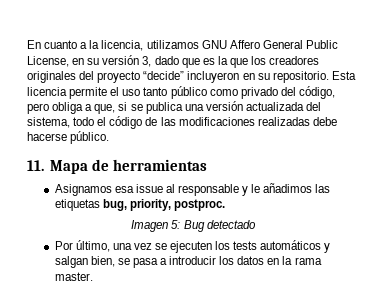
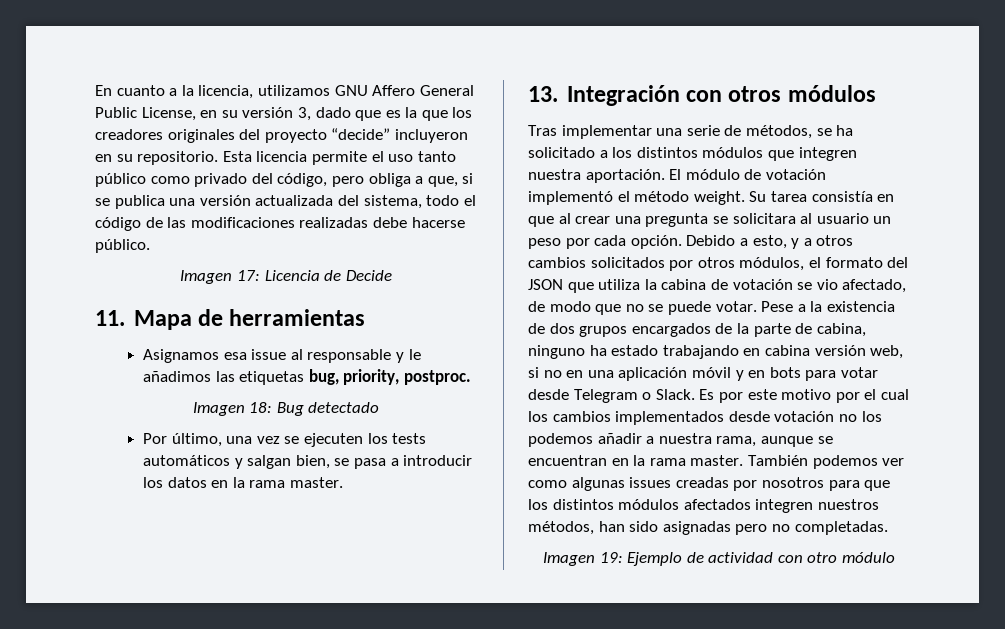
(110, 137) none -> [180,270,392,284] // Imagen 17: Licencia de Decide
[171,220,181,229] 5: -> [249,402,273,413] 18:
(93, 276) none -> [528,85,876,106] [528,125,854,139] [528,147,857,161] [528,169,826,183] [528,191,895,205] [528,213,892,227] [528,235,854,249] [528,257,909,271] [528,279,907,293] [528,301,895,315] [528,323,866,337] [528,345,904,359] [528,367,878,381] [528,389,909,403] [528,411,882,425] [528,433,833,447] [528,455,905,469] [528,477,891,491] [528,499,879,513] [528,521,888,535] [542,552,896,566] // 13. Integración con otros módulos // Tras implementar una serie de métodos, se ha solicitado a los distintos módulos que integren nuestra aportación. El módulo de votación implementó el método weight. Su tarea consistía en que al crear una pregunta se solicitara al usuario un peso por cada opción. Debido a esto, y a otros cambios solicitados por otros módulos, el formato del JSON que utiliza la cabina de votación se vio afectado, de modo que no se puede votar. Pese a la existencia de dos grupos encargados de la parte de cabina, ninguno ha estado trabajando en cabina versión web, si no en una aplicación móvil y en bots para votar desde Telegram o Slack. Es por este motivo por el cual los cambios implementados desde votación no los podemos añadir a nuestra rama, aunque se encuentran en la rama master. También podemos ver como algunas issues creadas por nosotros para que los distintos módulos afectados integren nuestros métodos, han sido asignadas pero no completadas. // Imagen 19: Ejemplo de actividad con otro módulo

